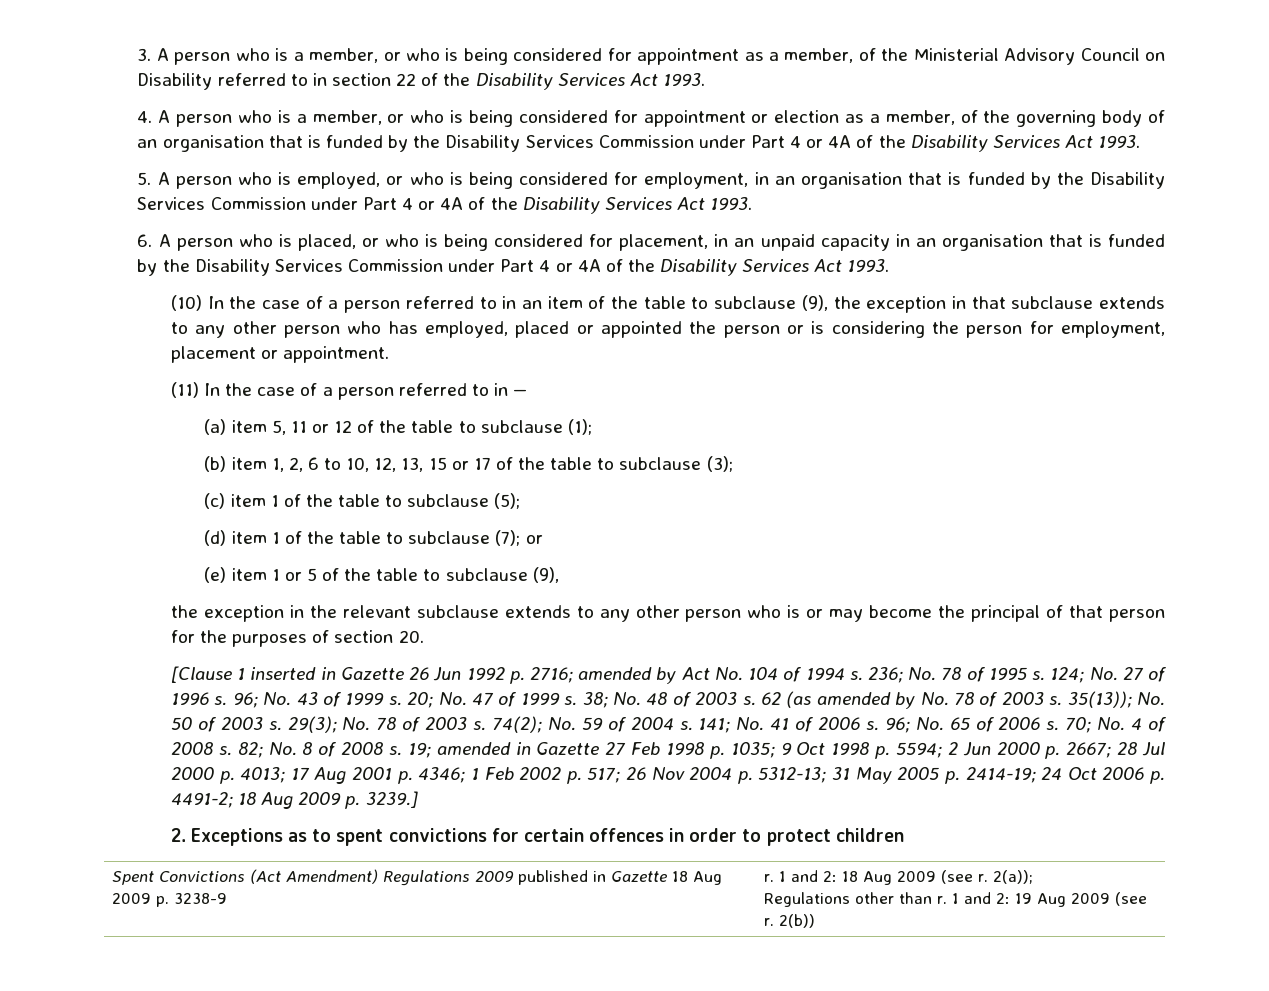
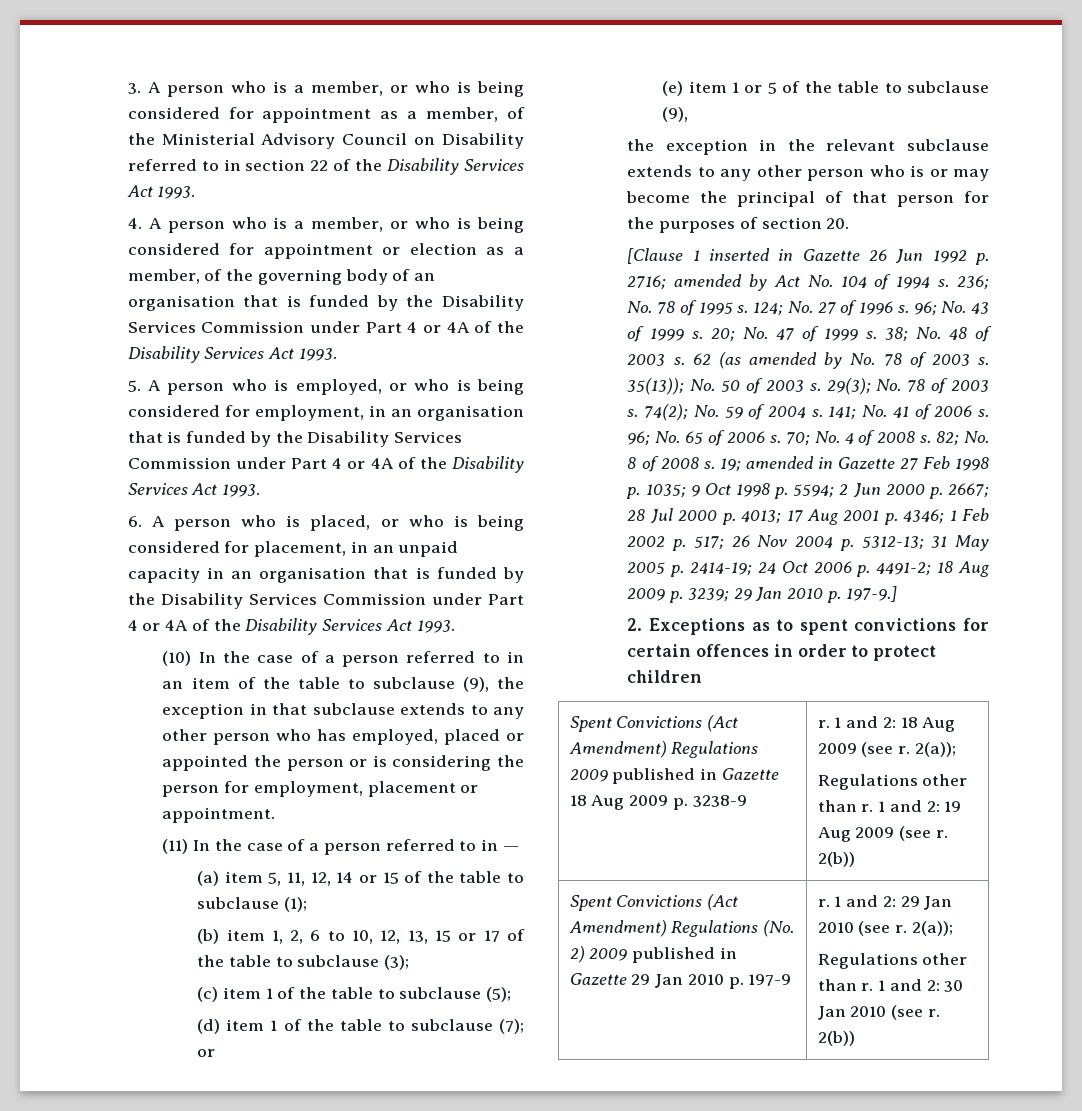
[290,420,353,433] 11 or 12 -> [287,872,399,886] 11, 12, 14 or 15
[365,791,418,808] 3239.] -> [687,586,897,603] 3239; 29 Jan 2010 p. 197-9.]
(816, 921) none -> [569,894,739,911] [568,920,795,937] [569,946,737,963] [569,973,792,989] [817,895,953,910] [817,921,953,936] [817,953,968,969] [817,979,964,992] [817,1005,940,1020] [817,1031,855,1046] // Spent Convictions (Act Amendment) Regulations (No. 2) 2009 published in Gazette 29 Jan 2010 p. 197-9 | r. 1 and 2: 29 Jan 2010 (see r. 2(a)); // Regulations other than r. 1 and 2: 30 Jan 2010 (see r. 2(b))

